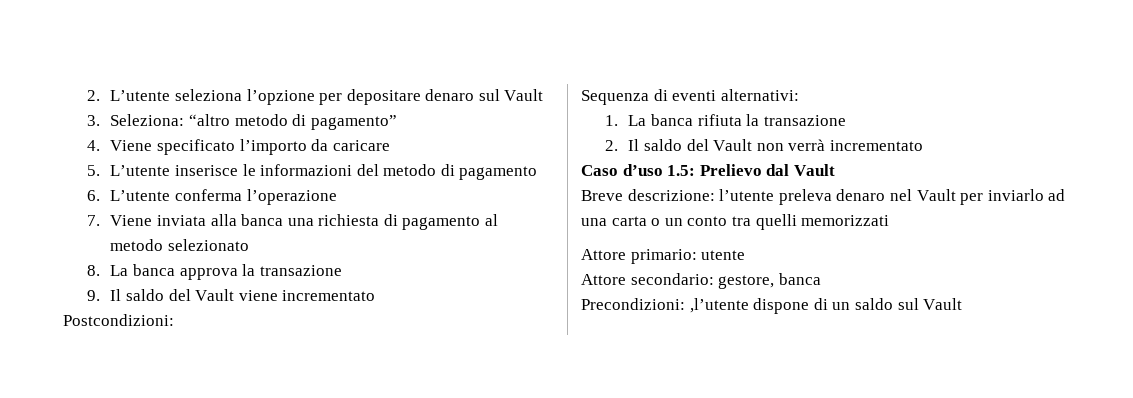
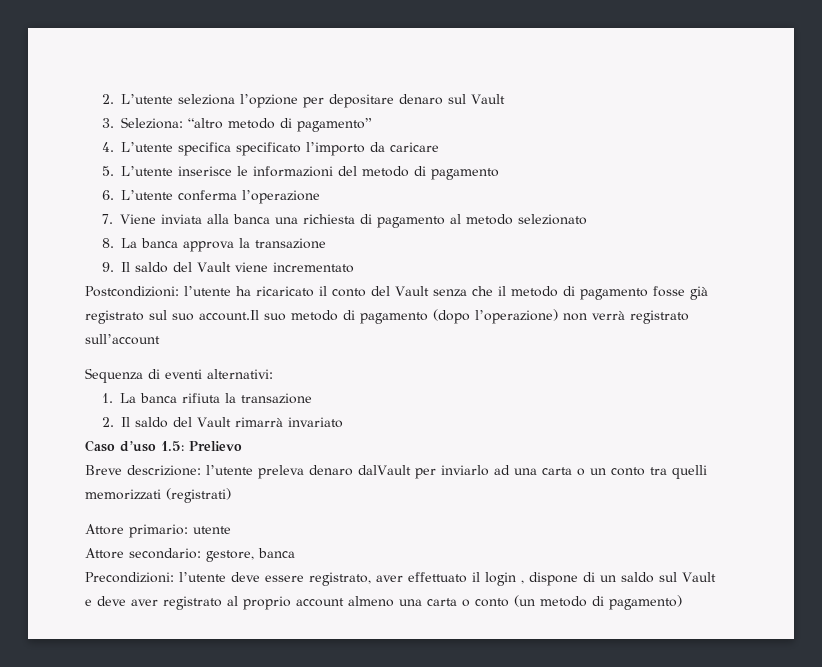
[110,140,153,151] Viene -> [121,142,232,156] L’utente specifica
(174, 320) none -> [184,286,708,300] [85,309,689,324] [85,334,160,345] l’utente ha ricaricato il conto del Vault senza che il metodo di pagamento fosse già registrato sul suo account.Il suo metodo di pagamento (dopo l’operazione) non verrà registrato sull’account
[756,139,923,151] non verrà incrementato -> [235,417,344,428] rimarrà invariato
[766,164,835,176] dal Vault -> (242, 446) none
[889,189,956,201] nel Vault -> [358,465,411,475] dalVault
(890, 220) none -> [166,488,231,503] (registrati)
[689,298,749,313] ,l’utente -> [179,572,524,586] l’utente deve essere registrato, aver effettuato il login ,
(963, 304) none -> [85,595,682,610] e deve aver registrato al proprio account almeno una carta o conto (un metodo di pagamento)

